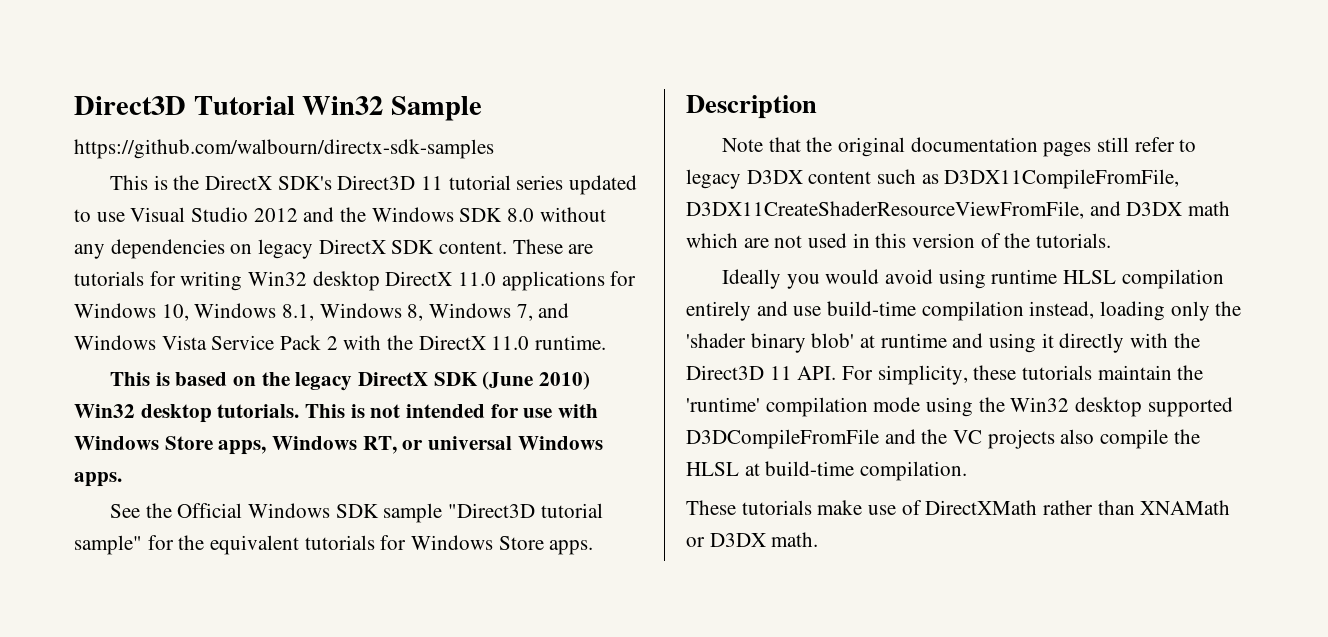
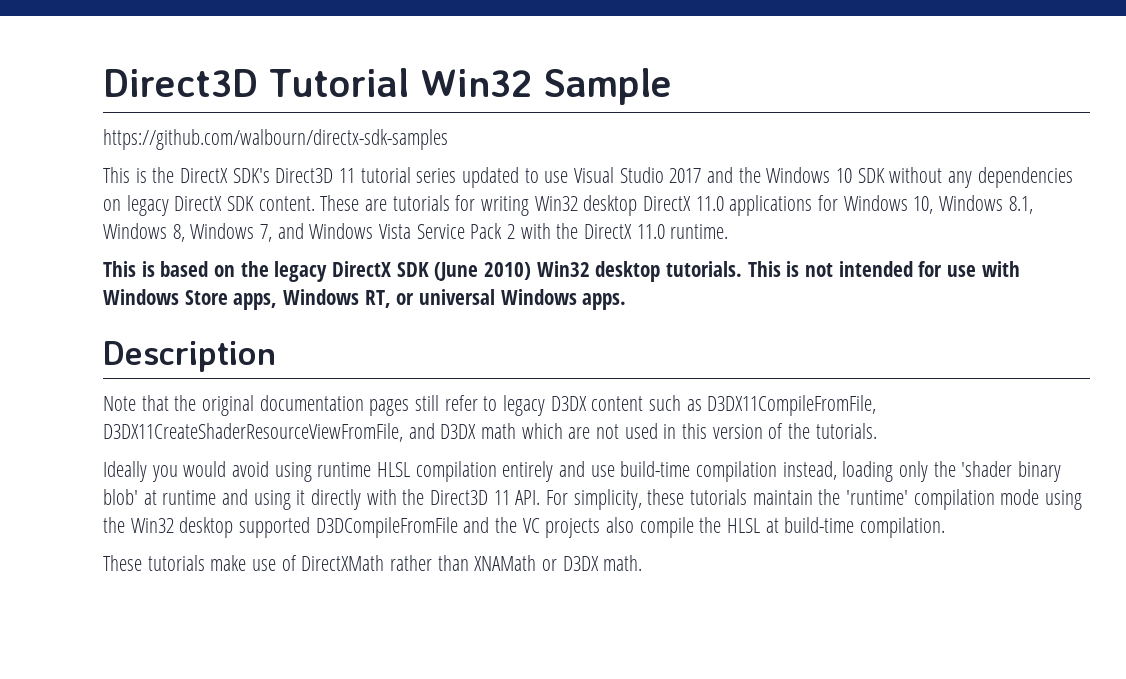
[253,208,298,222] 2012 -> [669,168,702,183] 2017
[459,208,535,222] SDK 8.0 -> [836,168,885,183] 10 SDK
[109,503,603,523] [74,535,594,555] // See the Official Windows SDK sample "Direct3D tutorial sample" for the equivalent tutorials for Windows Store apps. -> (627, 301) none

